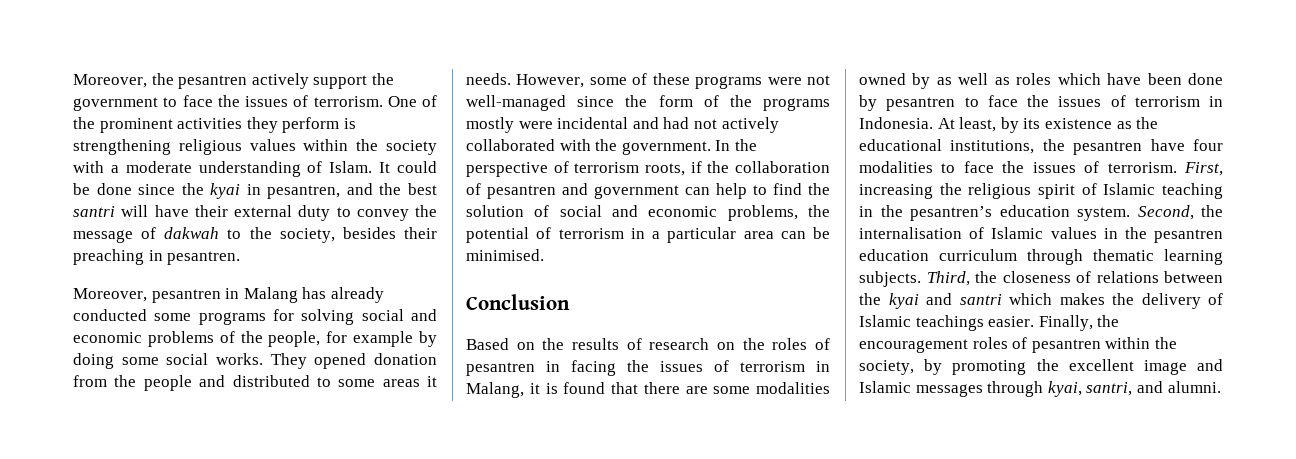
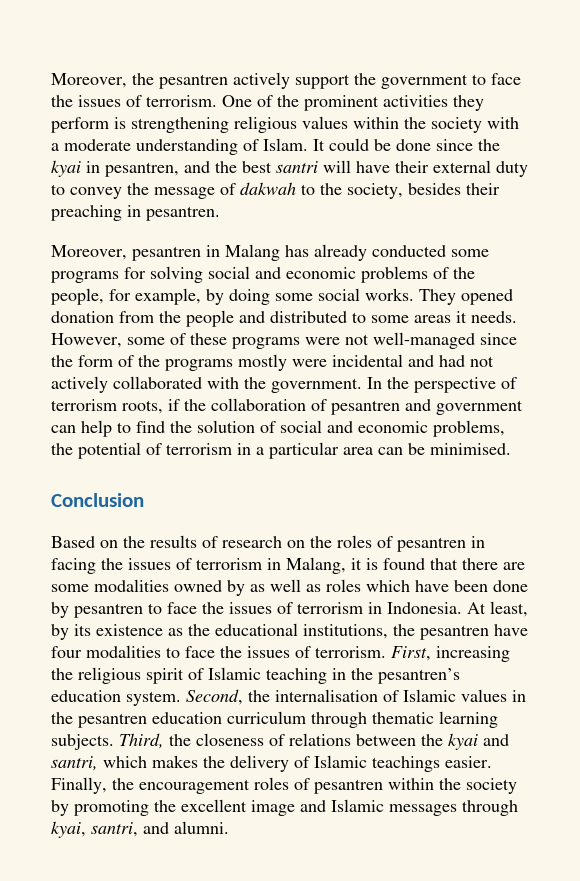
[353,331,414,347] example -> [135,288,201,305] example,
[959,294,1002,305] santri -> [51,756,98,771] santri,
[859,360,914,375] society, -> [466,778,517,794] society

